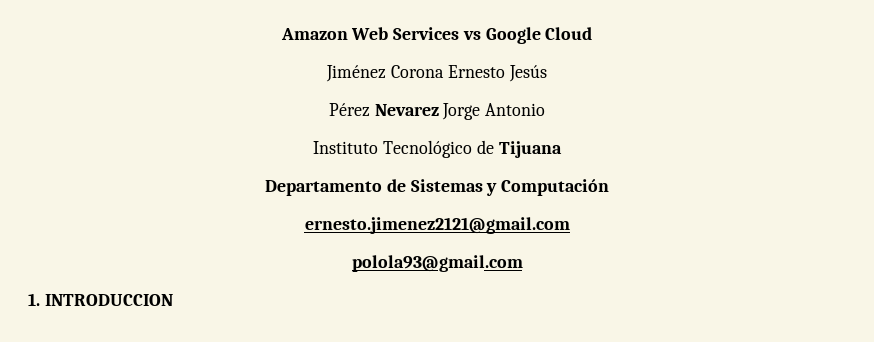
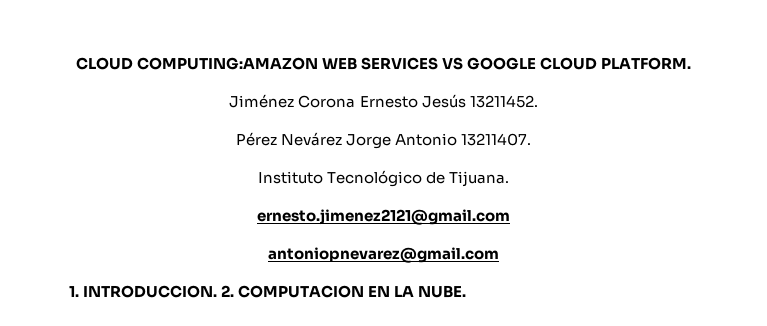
[280,27,593,44] Amazon Web Services vs Google Cloud -> [75,57,692,70] CLOUD COMPUTING:AMAZON WEB SERVICES VS GOOGLE CLOUD PLATFORM.
(547, 73) none -> [469,95,538,108] 13211452.
[374,104,439,116] Nevarez -> [280,132,342,146] Nevárez
(546, 109) none -> [461,133,532,146] 13211407.
[498,141,562,158] [265,179,609,196] Tijuana // Departamento de Sistemas y Computación -> [449,171,510,187] Tijuana.
[351,255,523,272] polola93@gmail.com -> [268,247,499,263] antoniopnevarez@gmail.com
[44,294,173,306] INTRODUCCION -> [83,285,467,298] INTRODUCCION. 2. COMPUTACION EN LA NUBE.

